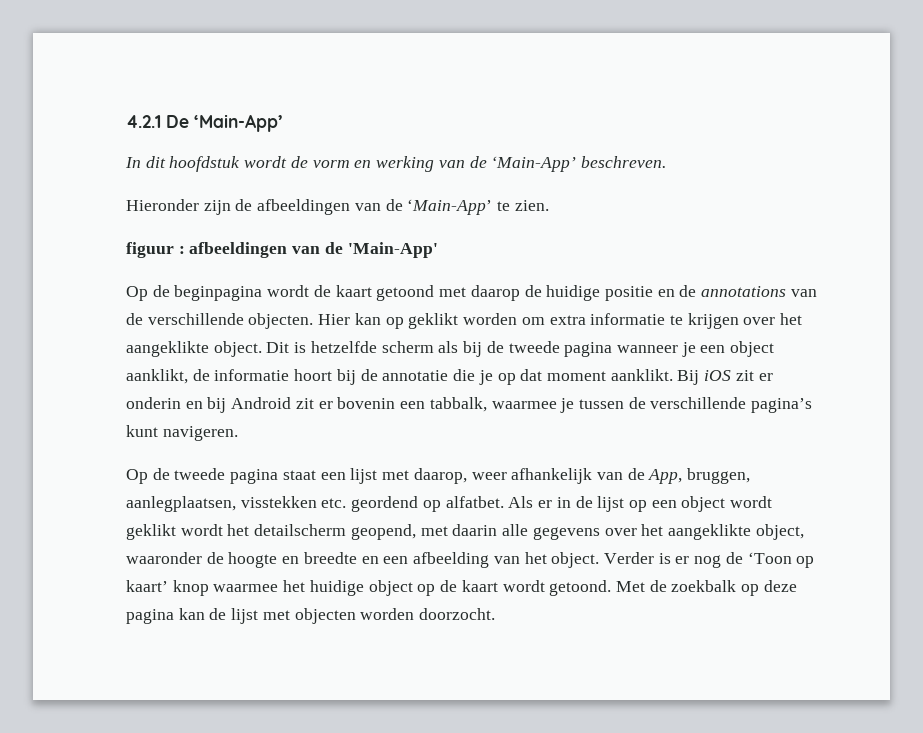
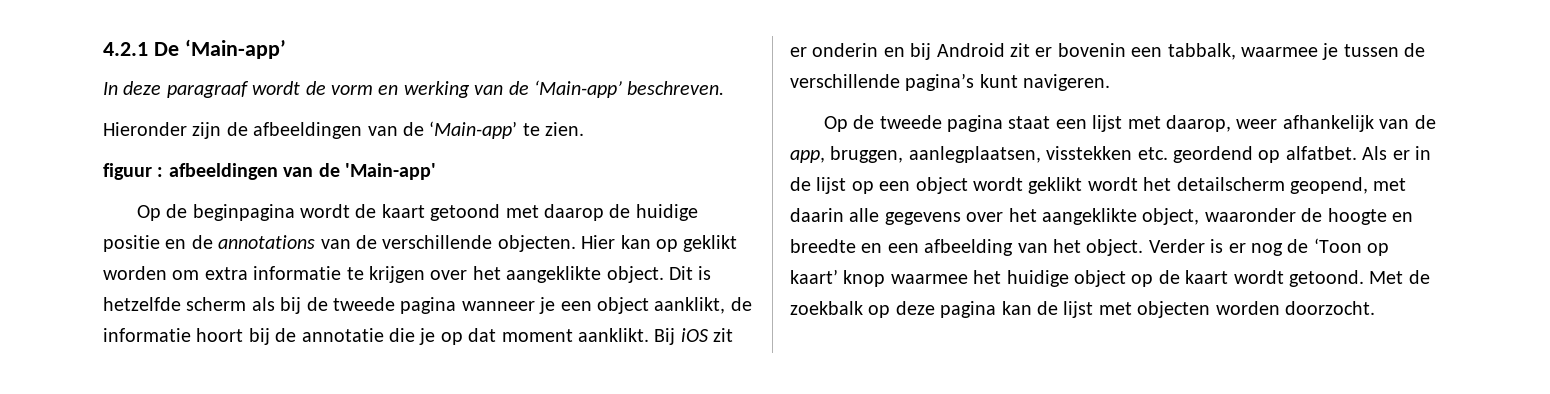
[194,114,283,132] ‘Main-App’ -> [184,39,286,59] ‘Main-app’
[145,156,241,172] dit hoofdstuk -> [123,81,249,98] deze paragraaf
[491,156,577,172] ‘Main-App’ -> [533,80,622,98] ‘Main-app’
[407,199,493,215] ‘Main-App’ -> [429,121,518,139] ‘Main-app’
[347,242,438,258] 'Main-App' -> [345,163,436,180] 'Main-app'
[648,469,683,484] App, -> [790,150,825,163] app,

